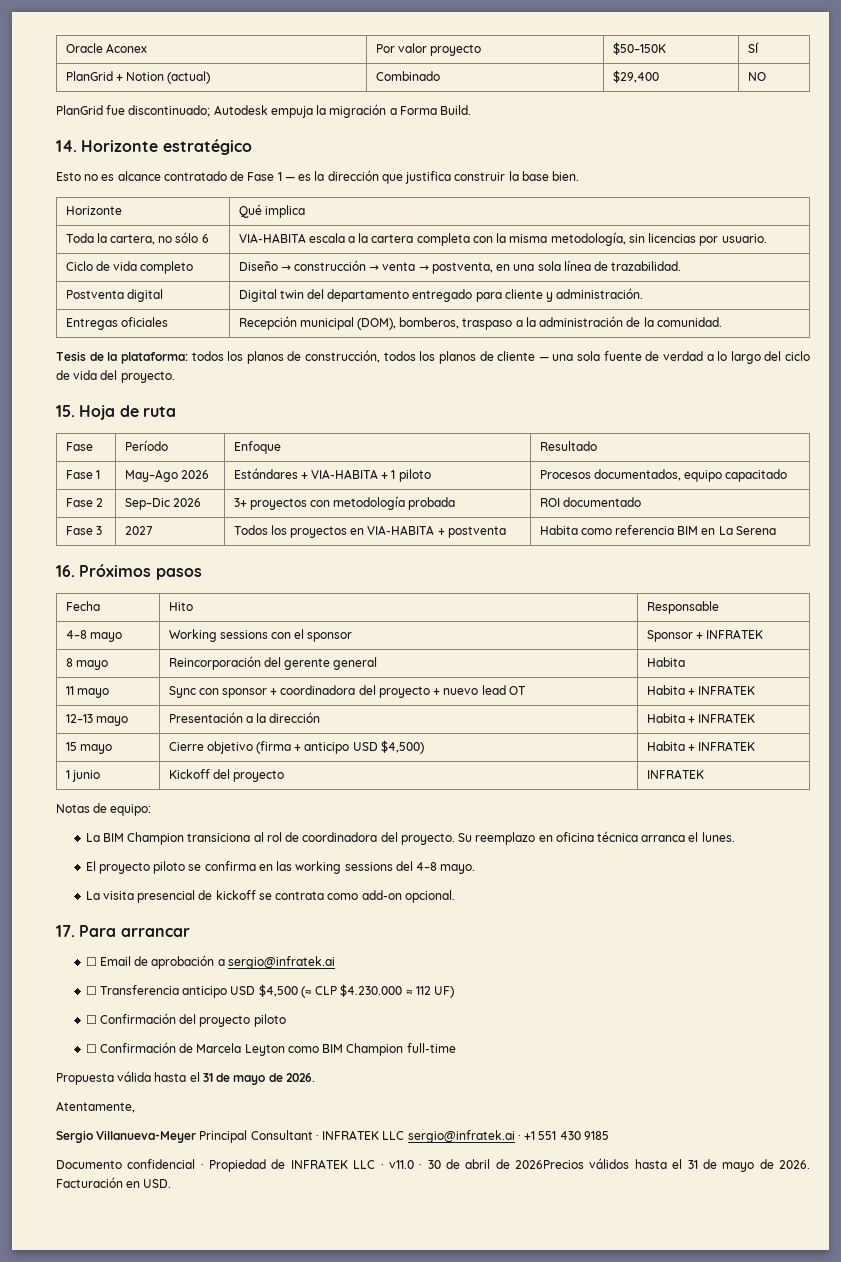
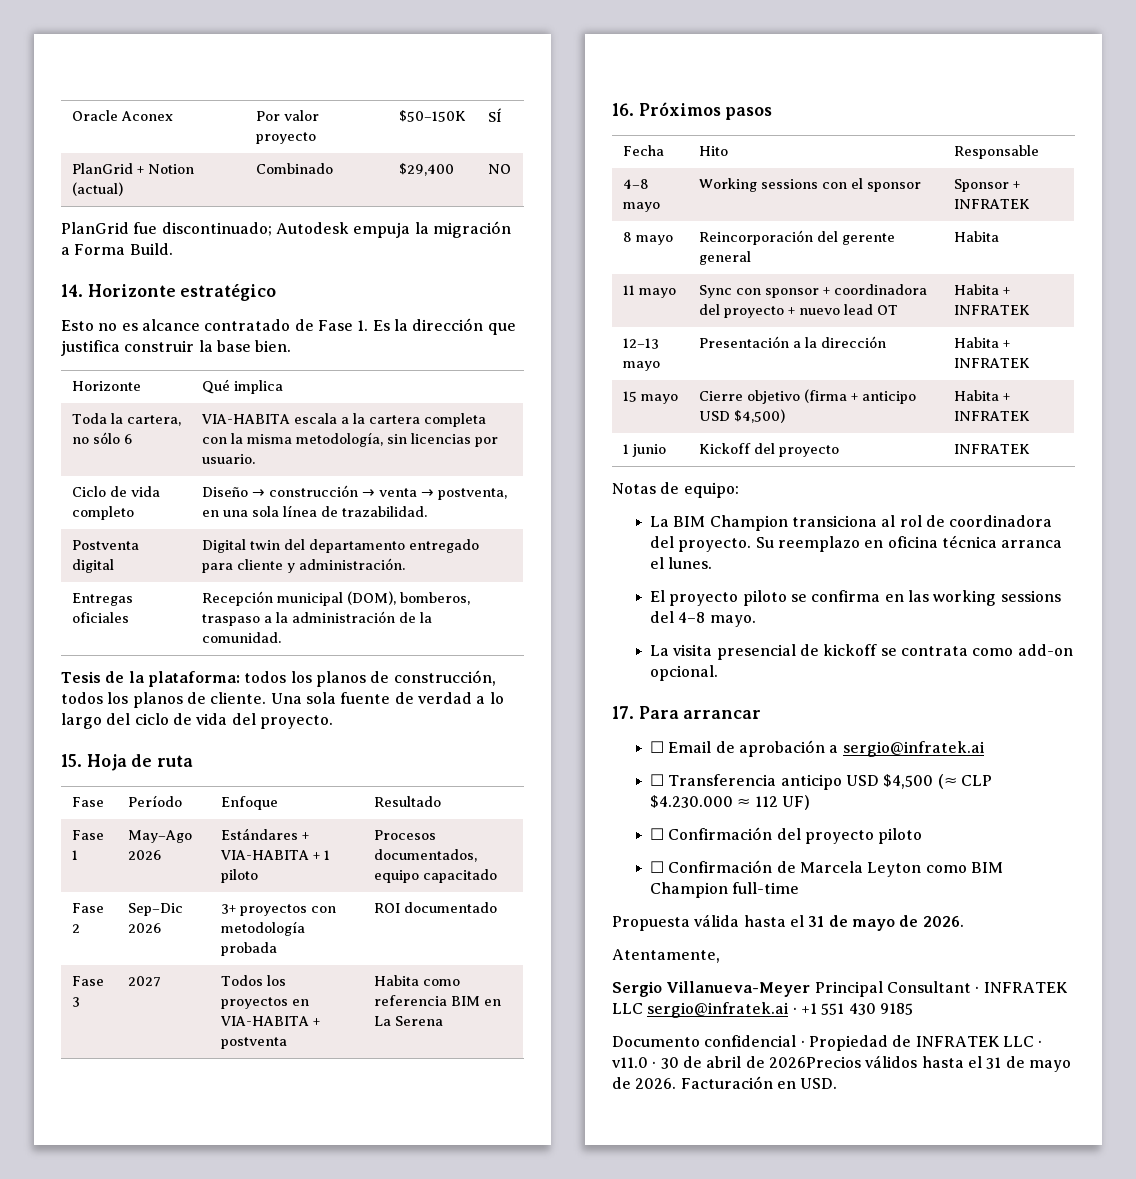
[277,172,312,181] 1 — es -> [357,320,390,331] 1. Es
[497,351,574,361] cliente — una -> [210,692,302,704] cliente. Una

